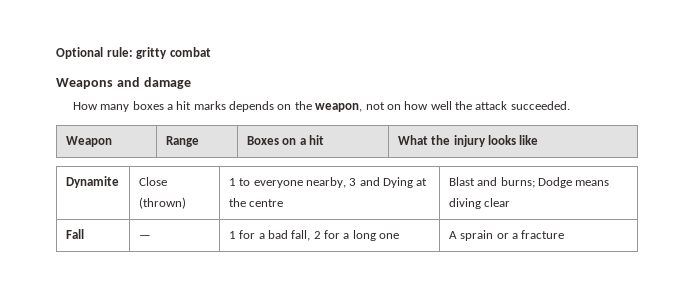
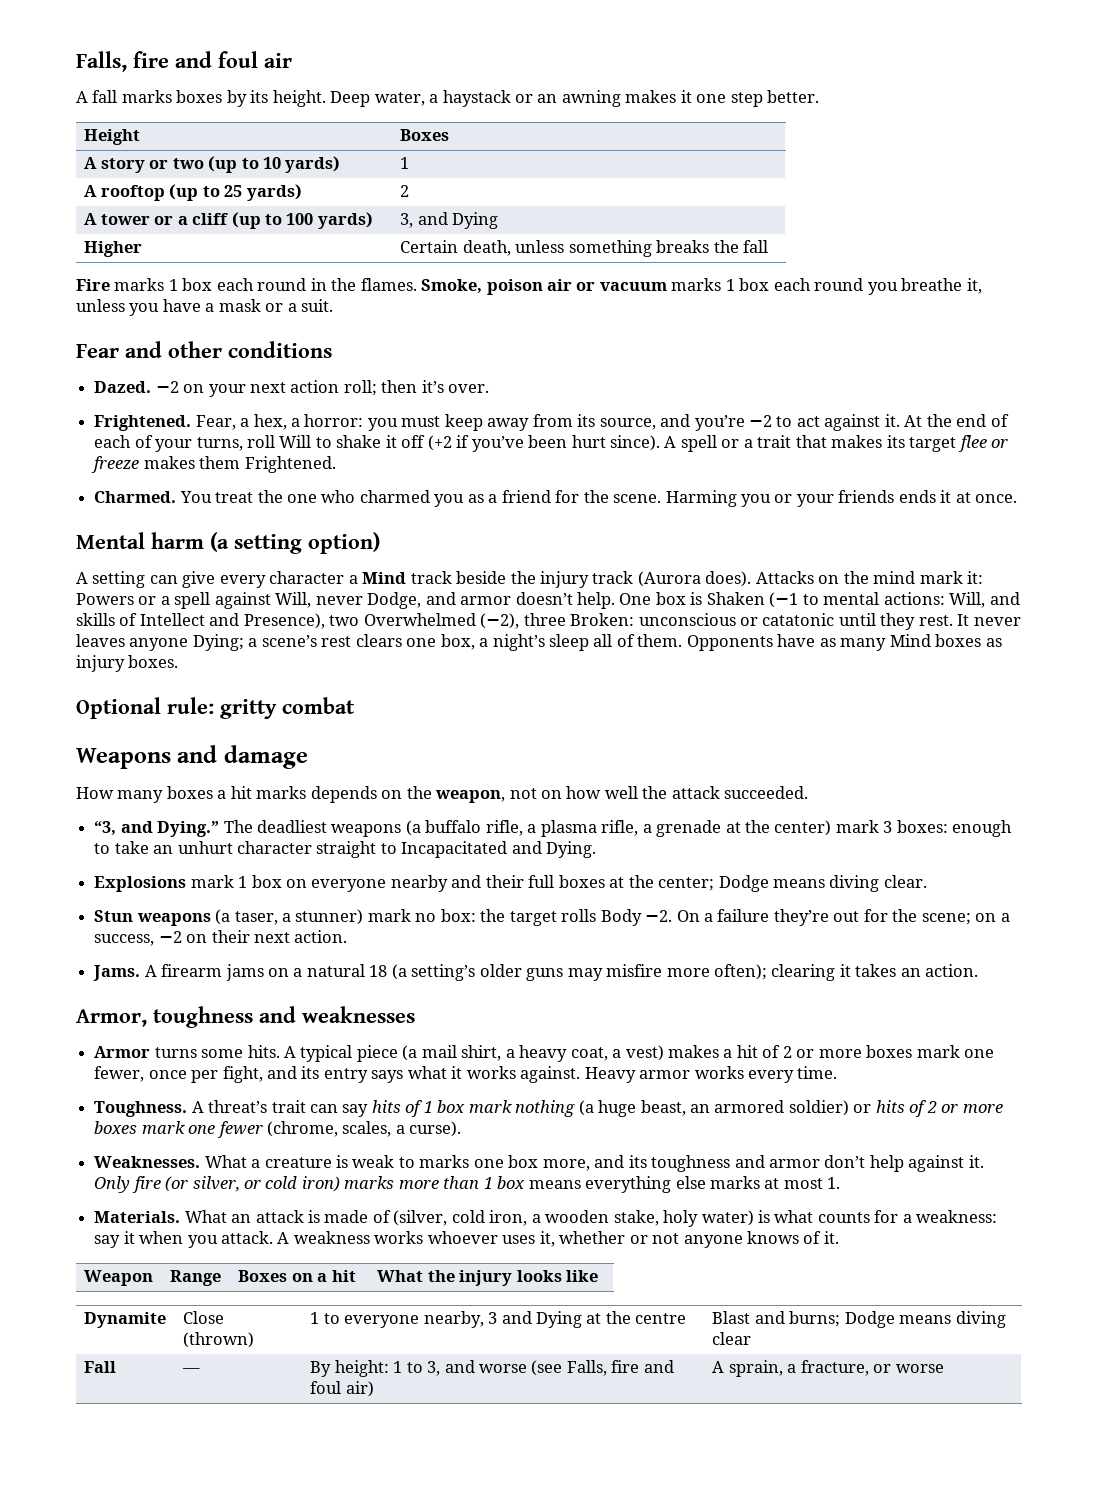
(56, 53) none -> [76,51,292,72] [76,90,820,107] [84,129,141,145] [400,129,450,141] [84,156,341,173] [400,157,410,169] [84,184,302,201] [400,185,410,197] [84,212,373,229] [400,212,499,229] [84,241,143,257] [400,240,768,257] [76,278,982,295] [76,299,334,316] [76,341,332,358] [94,380,490,397] [94,414,1009,431] [94,435,1008,452] [91,456,336,473] [94,490,1018,507] [76,532,380,554] [76,571,984,588] [76,592,1020,609] [76,613,1021,630] [76,634,1002,651] [76,655,179,672] Falls, fire and foul air // A fall marks boxes by its height. Deep water, a haystack or an awning makes it one step better. // Height | Boxes // A story or two (up to 10 yards) | 1 // A rooftop (up to 25 yards) | 2 // A tower or a cliff (up to 100 yards) | 3, and Dying // Higher | Certain death, unless something breaks the fall // Fire marks 1 box each round in the flames. Smoke, poison air or vacuum marks 1 box each round you breathe it, unless you have a mask or a suit. // Fear and other conditions // Dazed. −2 on your next action roll; then it’s over. // Frightened. Fear, a hex, a horror: you must keep away from its source, and you’re −2 to act against it. At the end of each of your turns, roll Will to shake it off (+2 if you’ve been hurt since). A spell or a trait that makes its target flee or freeze makes them Frightened. // Charmed. You treat the one who charmed you as a friend for the scene. Harming you or your friends ends it at once. // Mental harm (a setting option) // A setting can give every character a Mind track beside the injury track (Aurora does). Attacks on the mind mark it: Powers or a spell against Will, never Dodge, and armor doesn’t help. One box is Shaken (−1 to mental actions: Will, and skills of Intellect and Presence), two Overwhelmed (−2), three Broken: unconscious or catatonic until they rest. It never leaves anyone Dying; a scene’s rest clears one box, a night’s sleep all of them. Opponents have as many Mind boxes as injury boxes. //
(570, 105) none -> [94,820,1013,837] [94,841,597,858] [94,875,927,892] [94,909,1010,926] [94,930,348,946] [93,964,979,981] [76,1006,415,1028] [94,1045,995,1062] [94,1066,838,1083] [94,1100,1003,1117] [94,1121,462,1138] [94,1155,984,1172] [94,1176,841,1193] [94,1210,998,1227] [94,1231,839,1248] // “3, and Dying.” The deadliest weapons (a buffalo rifle, a plasma rifle, a grenade at the center) mark 3 boxes: enough to take an unhurt character straight to Incapacitated and Dying. // Explosions mark 1 box on everyone nearby and their full boxes at the center; Dodge means diving clear. // Stun weapons (a taser, a stunner) mark no box: the target rolls Body −2. On a failure they’re out for the scene; on a success, −2 on their next action. // Jams. A firearm jams on a natural 18 (a setting’s older guns may misfire more often); clearing it takes an action. // Armor, toughness and weaknesses // Armor turns some hits. A typical piece (a mail shirt, a heavy coat, a vest) makes a hit of 2 or more boxes mark one fewer, once per fight, and its entry says what it works against. Heavy armor works every time. // Toughness. A threat’s trait can say hits of 1 box mark nothing (a huge beast, an armored soldier) or hits of 2 or more boxes mark one fewer (chrome, scales, a curse). // Weaknesses. What a creature is weak to marks one box more, and its toughness and armor don’t help against it. Only fire (or silver, or cold iron) marks more than 1 box means everything else marks at most 1. // Materials. What an attack is made of (silver, cold iron, a wooden stake, holy water) is what counts for a weakness: say it when you attack. A weakness works whoever uses it, whether or not anyone knows of it.
[228,230,400,241] [448,230,565,241] 1 for a bad fall, 2 for a long one | A sprain or a fracture -> [310,1360,674,1377] [310,1381,374,1397] [712,1360,944,1377] By height: 1 to 3, and worse (see Falls, fire and foul air) | A sprain, a fracture, or worse

